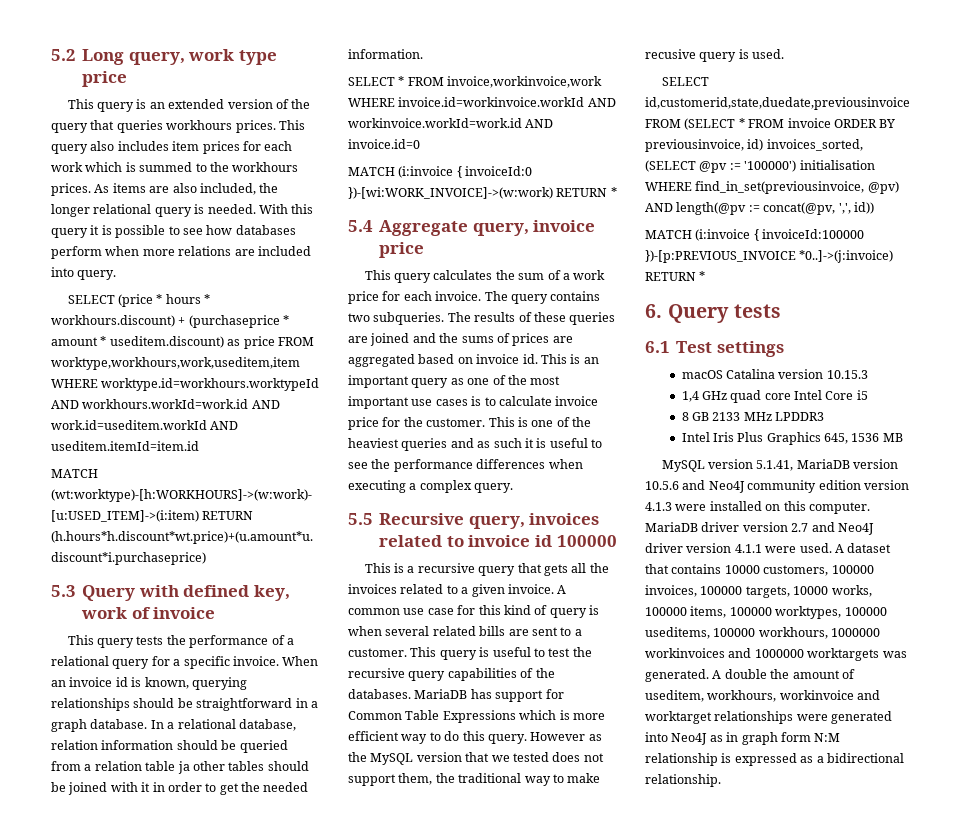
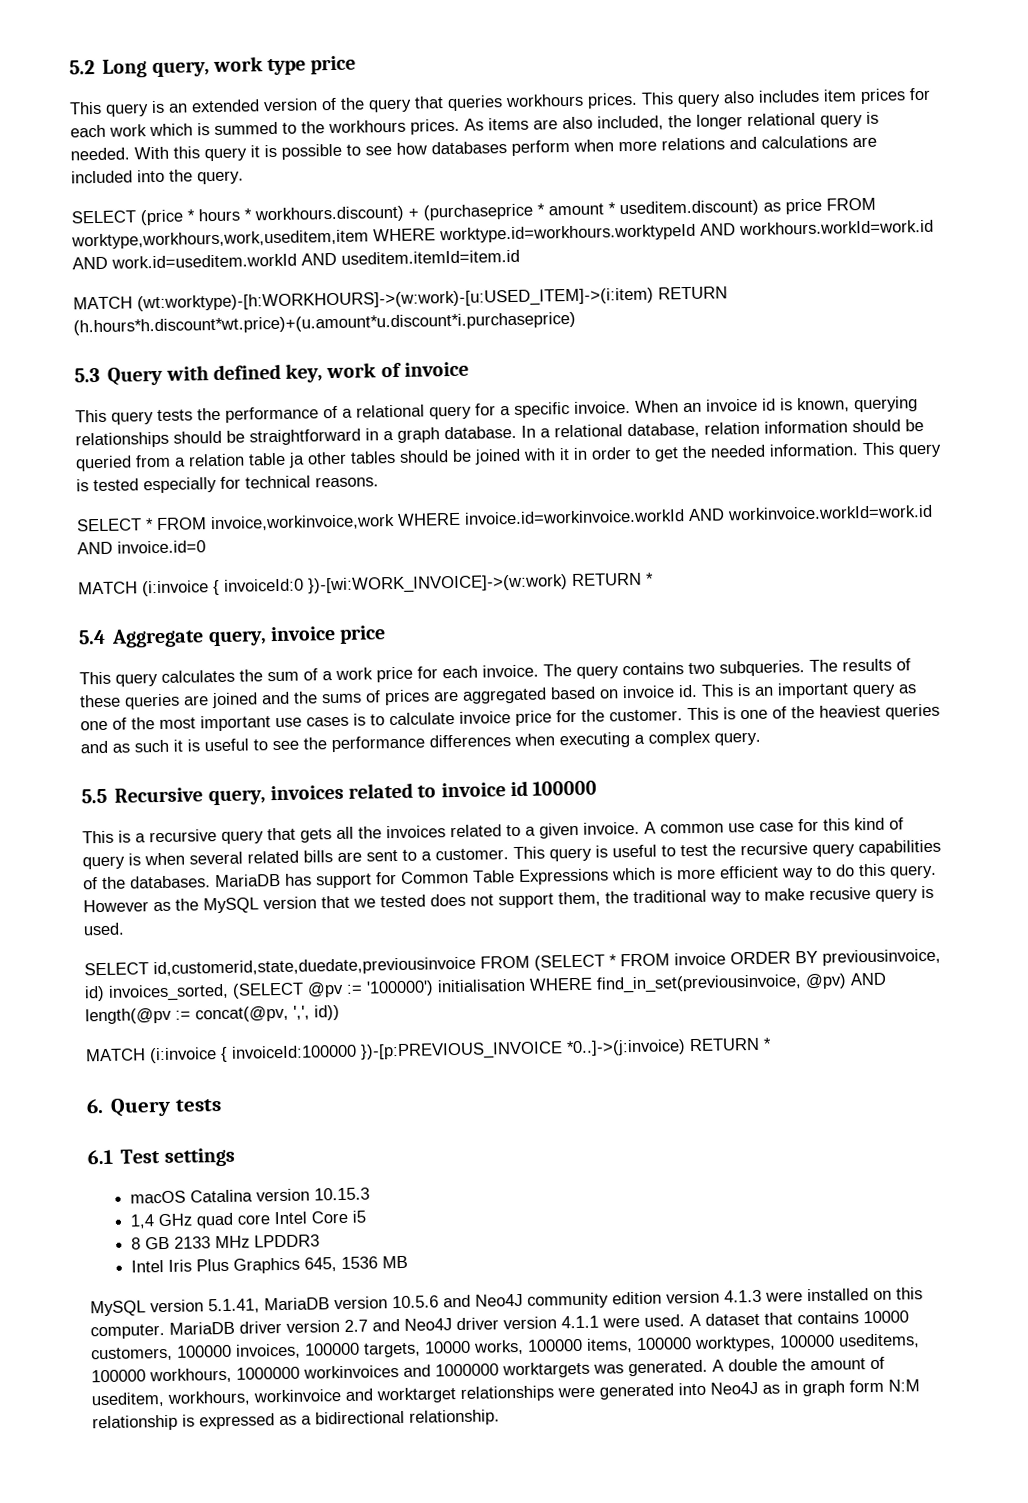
(232, 251) none -> [729,135,848,150] and calculations
(74, 272) none -> [169,169,193,182] the
(423, 54) none -> [862,442,942,458] [76,475,379,494] This query is tested especially for technical reasons.

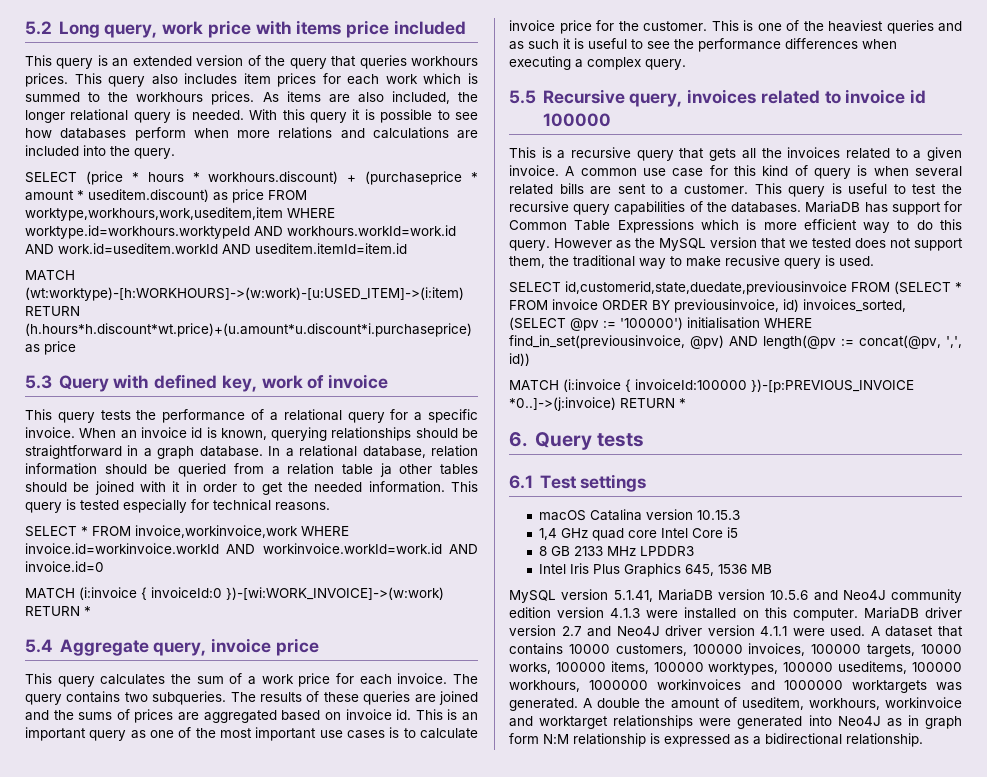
[267,55,357,76] type price -> [207,20,466,38] price with items price included
(576, 323) none -> [25,341,76,355] as price

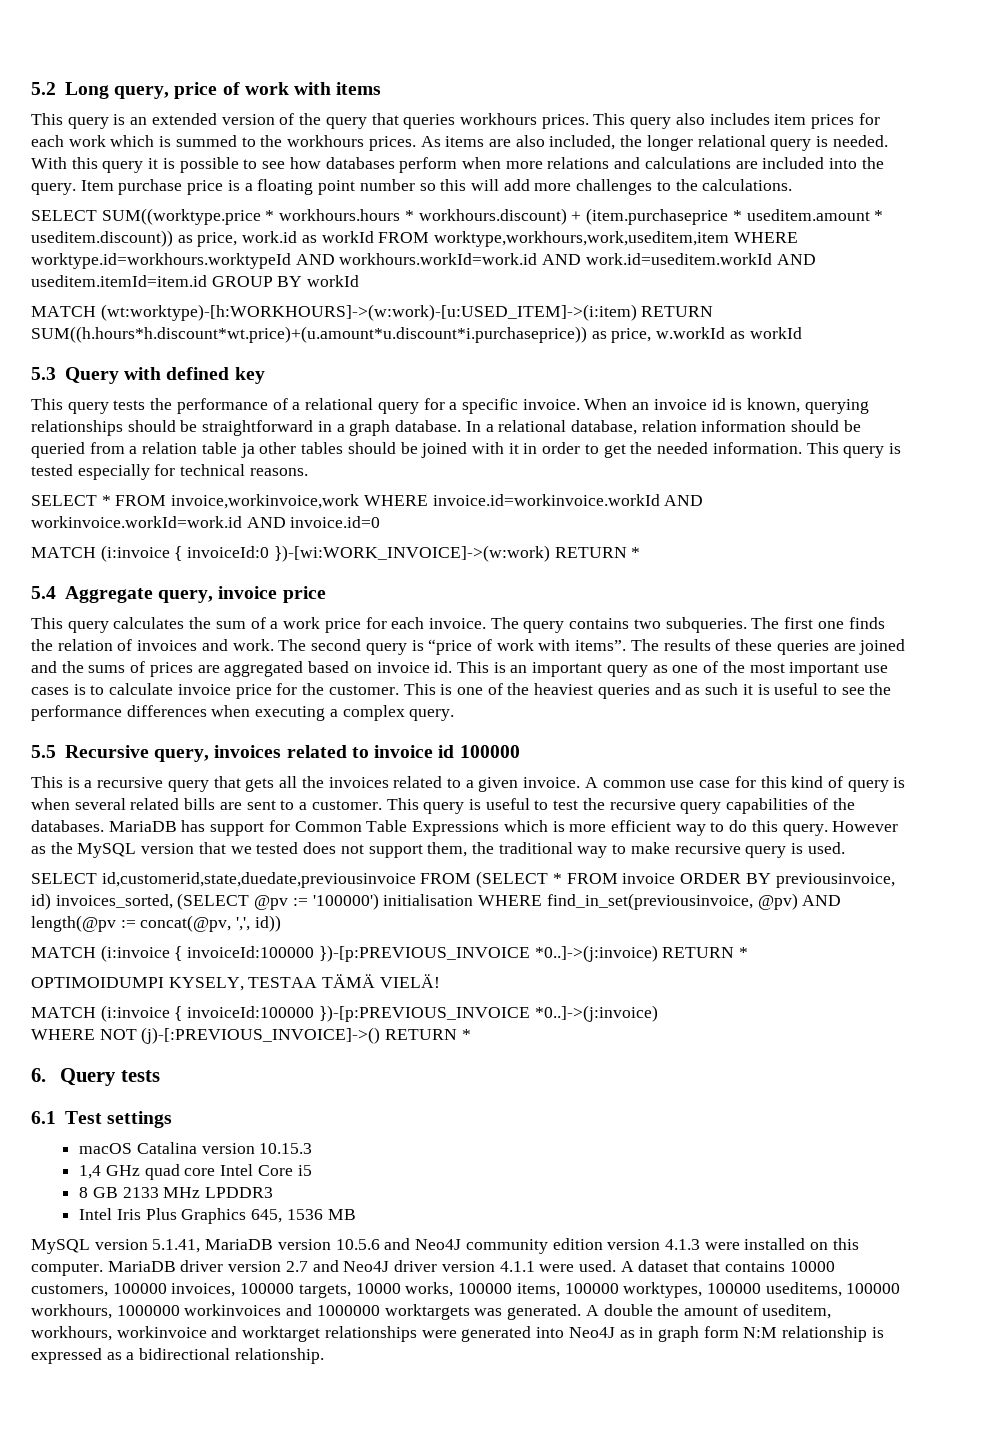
[162,20,251,38] work price -> [174,82,289,99] price of work
[346,20,466,38] price included -> (382, 88) none
[25,171,478,185] [25,189,264,203] // SELECT (price * hours * workhours.discount) + (purchaseprice * amount * useditem.discount) as price -> [80,179,793,195] [31,208,884,225] [31,230,374,247] Item purchase price is a floating point number so this will add more challenges to the calculations. // SELECT SUM((worktype.price * workhours.hours * workhours.discount) + (item.purchaseprice * useditem.amount * useditem.discount)) as price, work.id as workId
(407, 248) none -> [211,275,360,287] GROUP BY workId
[25,323,472,337] [25,341,76,355] (h.hours*h.discount*wt.price)+(u.amount*u.discount*i.purchaseprice) as price -> [31,326,802,343] SUM((h.hours*h.discount*wt.price)+(u.amount*u.discount*i.purchaseprice)) as price, w.workId as workId
[221,374,389,392] key, work of invoice -> [234,367,265,384] key
(256, 697) none -> [784,617,885,629] [31,639,659,655] first one finds the relation of invoices and work. The second query is “price of work with items”. The
[725,255,780,266] recusive -> [674,843,741,854] recursive
(686, 403) none -> [31,974,440,991] [31,1005,658,1022] [31,1027,471,1044] // OPTIMOIDUMPI KYSELY, TESTAA TÄMÄ VIELÄ! // MATCH (i:invoice { invoiceId:100000 })-[p:PREVIOUS_INVOICE *0..]->(j:invoice) // WHERE NOT (j)-[:PREVIOUS_INVOICE]->() RETURN *

